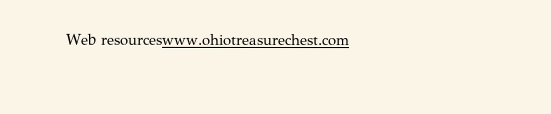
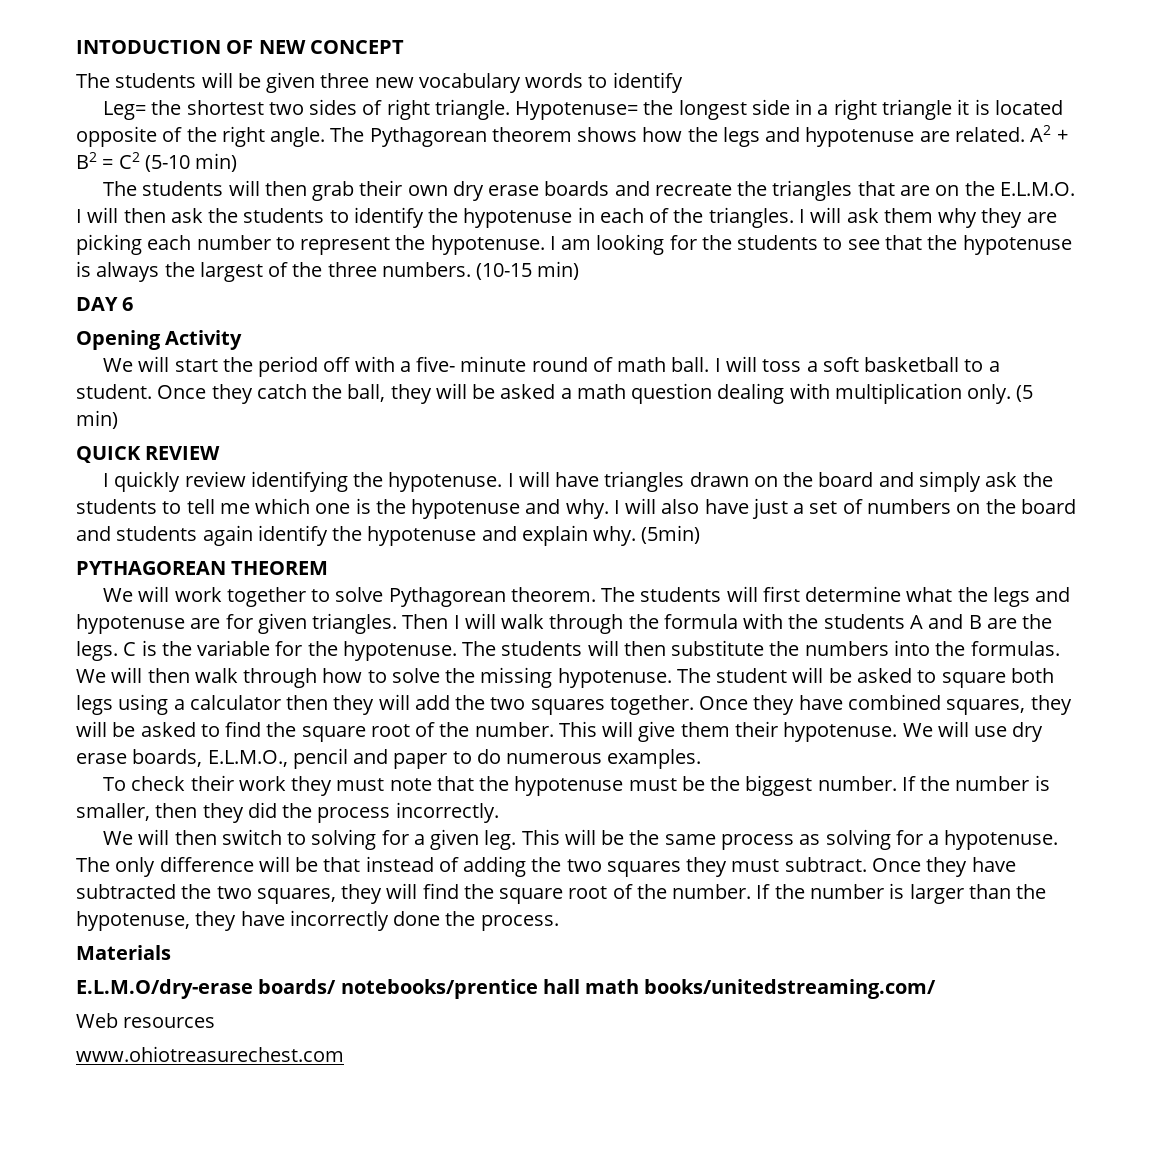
[66,33,350,47] Web resourceswww.ohiotreasurechest.com -> [76,40,404,54] [76,72,683,93] [102,99,1063,120] [76,125,1068,147] [76,152,238,172] [102,180,1075,201] [76,207,1057,228] [76,234,1072,255] [76,261,580,282] [76,297,134,311] [76,330,243,350] [102,356,1000,377] [76,383,1034,404] [76,410,118,429] [76,446,221,463] [102,471,1053,492] [76,498,1076,519] [76,525,701,546] [76,561,329,575] [102,586,1071,607] [76,613,1053,634] [76,640,1060,661] [76,667,1054,688] [76,694,1072,715] [76,721,1044,742] [76,748,702,769] [102,775,1050,796] [76,802,499,823] [102,829,1059,850] [76,856,1016,877] [76,883,1047,904] [76,910,559,931] [76,945,171,960] [76,979,937,999] [76,1013,216,1028] [76,1046,344,1062] INTODUCTION OF NEW CONCEPT // The students will be given three new vocabulary words to identify // Leg= the shortest two sides of right triangle. Hypotenuse= the longest side in a right triangle it is located opposite of the right angle. The Pythagorean theorem shows how the legs and hypotenuse are related. A2 + B2 = C2 (5-10 min) // The students will then grab their own dry erase boards and recreate the triangles that are on the E.L.M.O. I will then ask the students to identify the hypotenuse in each of the triangles. I will ask them why they are picking each number to represent the hypotenuse. I am looking for the students to see that the hypotenuse is always the largest of the three numbers. (10-15 min) // DAY 6 // Opening Activity // We will start the period off with a five- minute round of math ball. I will toss a soft basketball to a student. Once they catch the ball, they will be asked a math question dealing with multiplication only. (5 min) // QUICK REVIEW // I quickly review identifying the hypotenuse. I will have triangles drawn on the board and simply ask the students to tell me which one is the hypotenuse and why. I will also have just a set of numbers on the board and students again identify the hypotenuse and explain why. (5min) // PYTHAGOREAN THEOREM // We will work together to solve Pythagorean theorem. The students will first determine what the legs and hypotenuse are for given triangles. Then I will walk through the formula with the students A and B are the legs. C is the variable for the hypotenuse. The students will then substitute the numbers into the formulas. We will then walk through how to solve the missing hypotenuse. The student will be asked to square both legs using a calculator then they will add the two squares together. Once they have combined squares, they will be asked to find the square root of the number. This will give them their hypotenuse. We will use dry erase boards, E.L.M.O., pencil and paper to do numerous examples. // To check their work they must note that the hypotenuse must be the biggest number. If the number is smaller, then they did the process incorrectly. // We will then switch to solving for a given leg. This will be the same process as solving for a hypotenuse. The only difference will be that instead of adding the two squares they must subtract. Once they have subtracted the two squares, they will find the square root of the number. If the number is larger than the hypotenuse, they have incorrectly done the process. // Materials // E.L.M.O/dry-erase boards/ notebooks/prentice hall math books/unitedstreaming.com/ // Web resources // www.ohiotreasurechest.com

